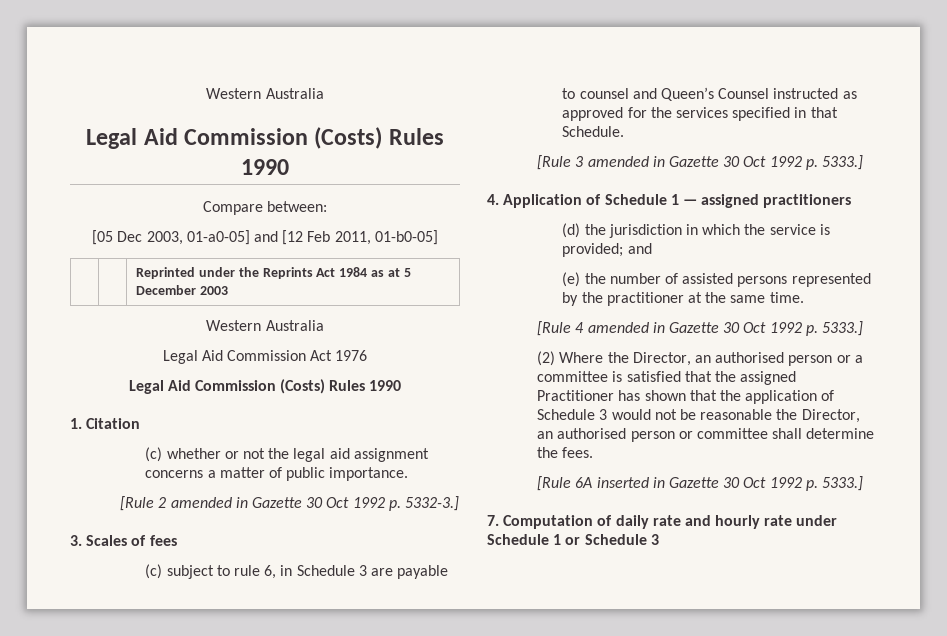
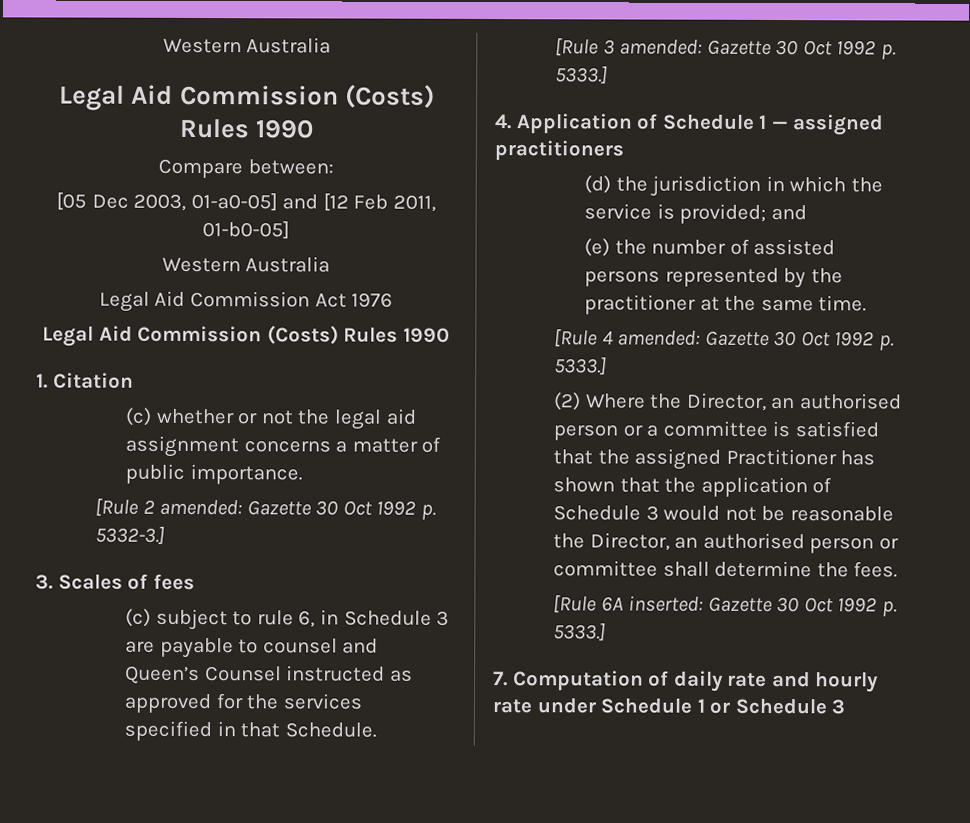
[136,267,411,279] [136,285,229,295] // | | Reprinted under the Reprints Act 1984 as at 5 December 2003 -> (290, 230) none
[170,497,248,508] amended in -> [159,499,243,516] amended:
[587,156,665,167] amended in -> [619,39,703,55] amended:
[587,322,665,333] amended in -> [617,330,701,346] amended:
[596,477,665,488] inserted in -> [628,595,704,612] inserted:

